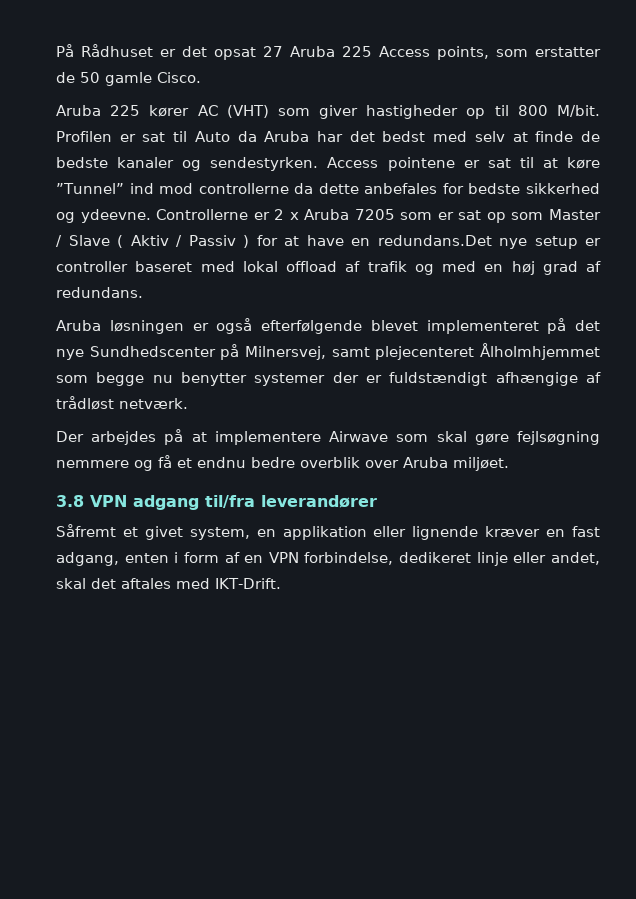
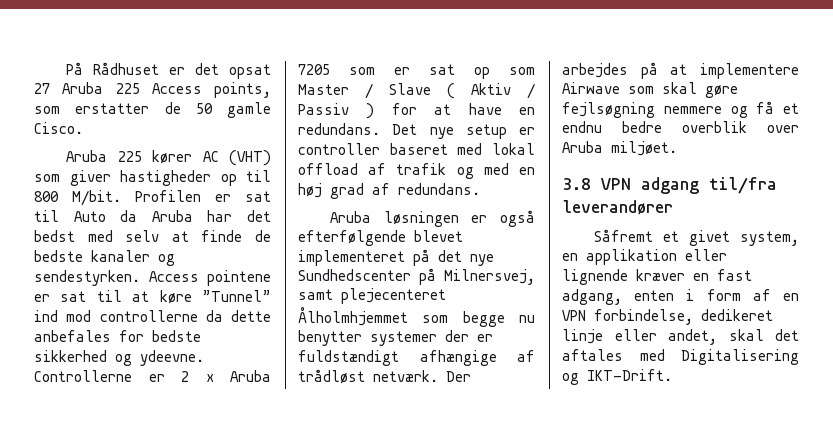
[377,235,492,246] redundans.Det -> [298,123,418,135] redundans. Det
(188, 403) // -> (438, 376) none
(210, 583) none -> [681,349,799,365] [562,373,579,385] Digitalisering og

